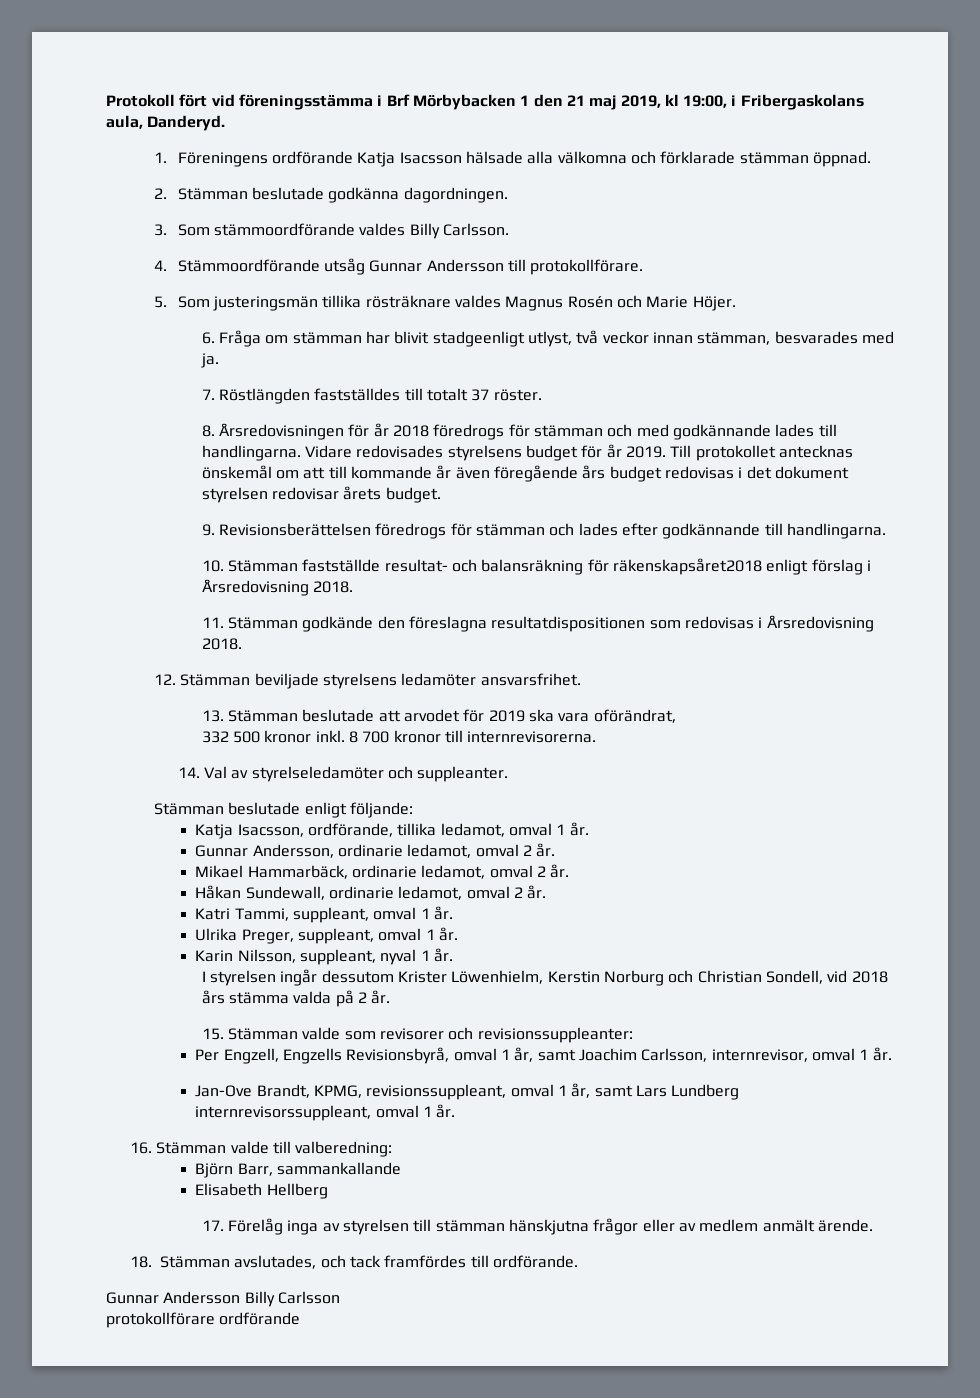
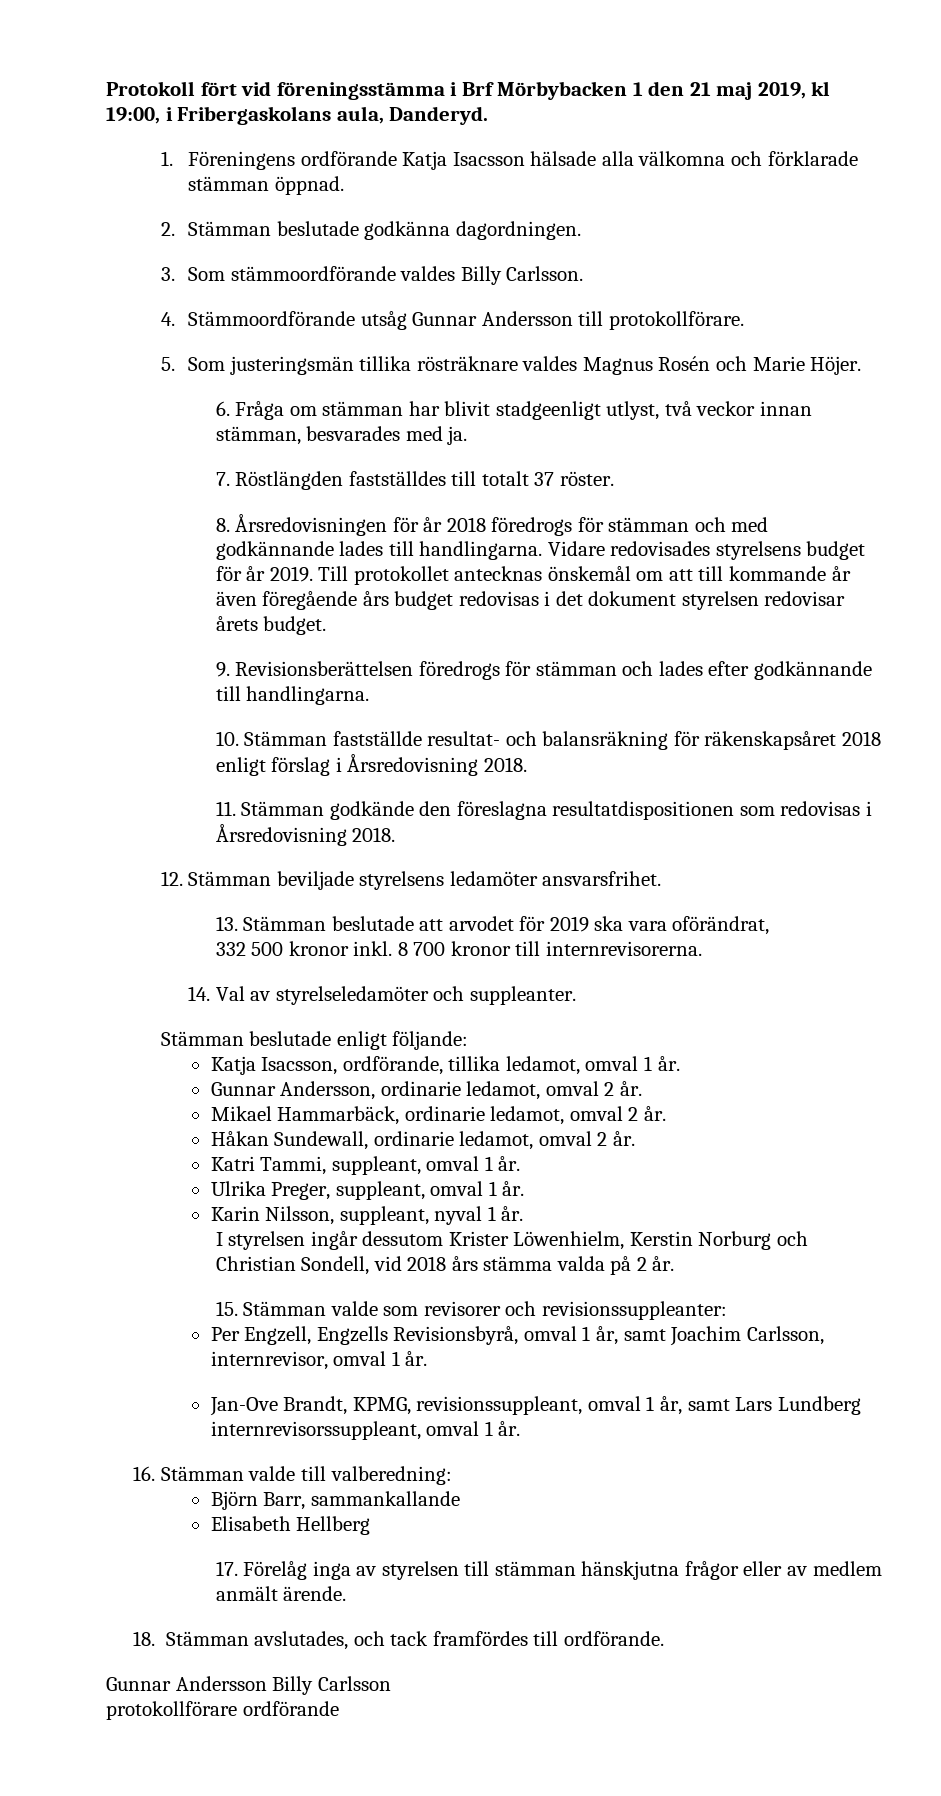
[613,558,763,575] räkenskapsåret2018 -> [704,731,881,750] räkenskapsåret 2018

